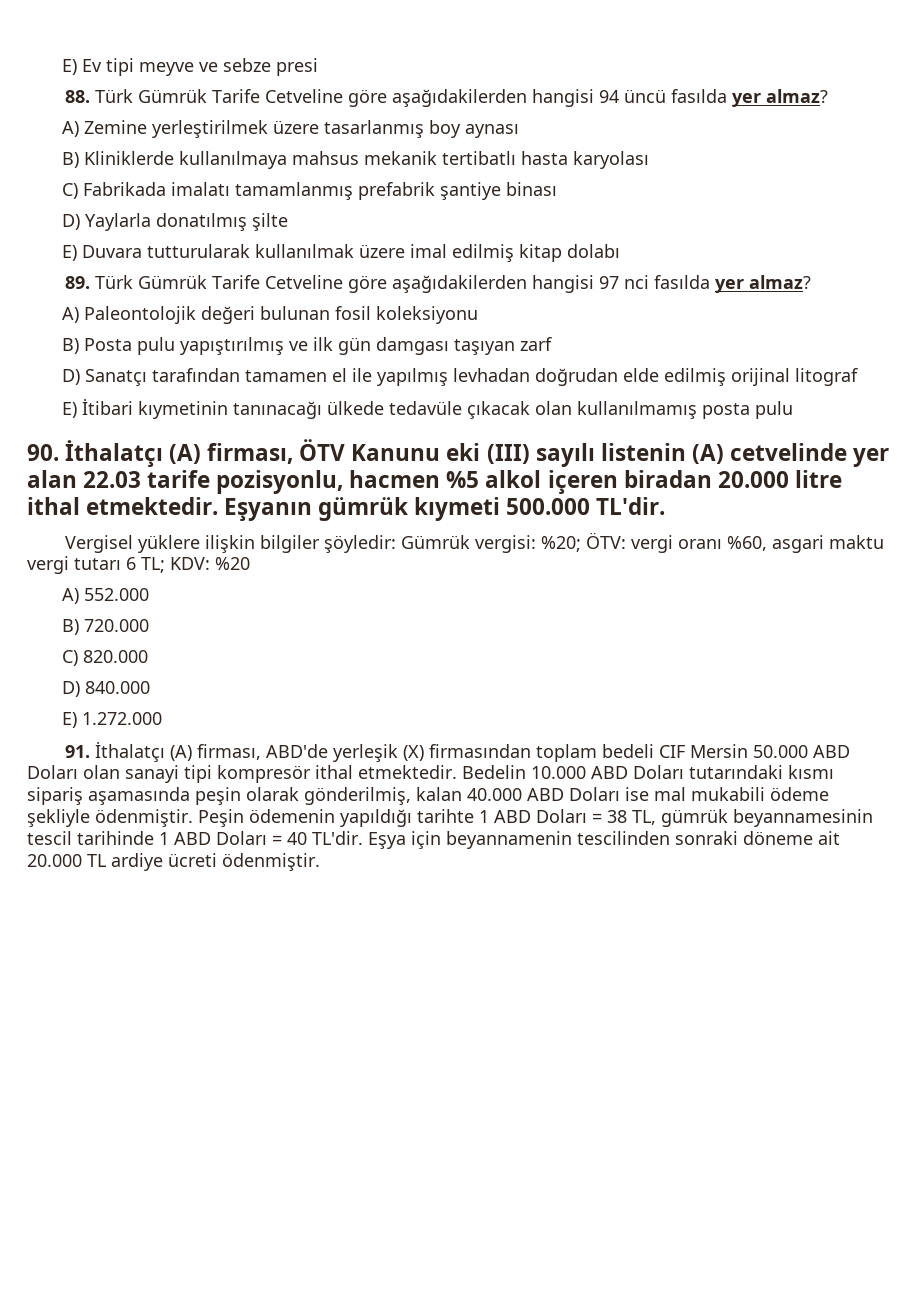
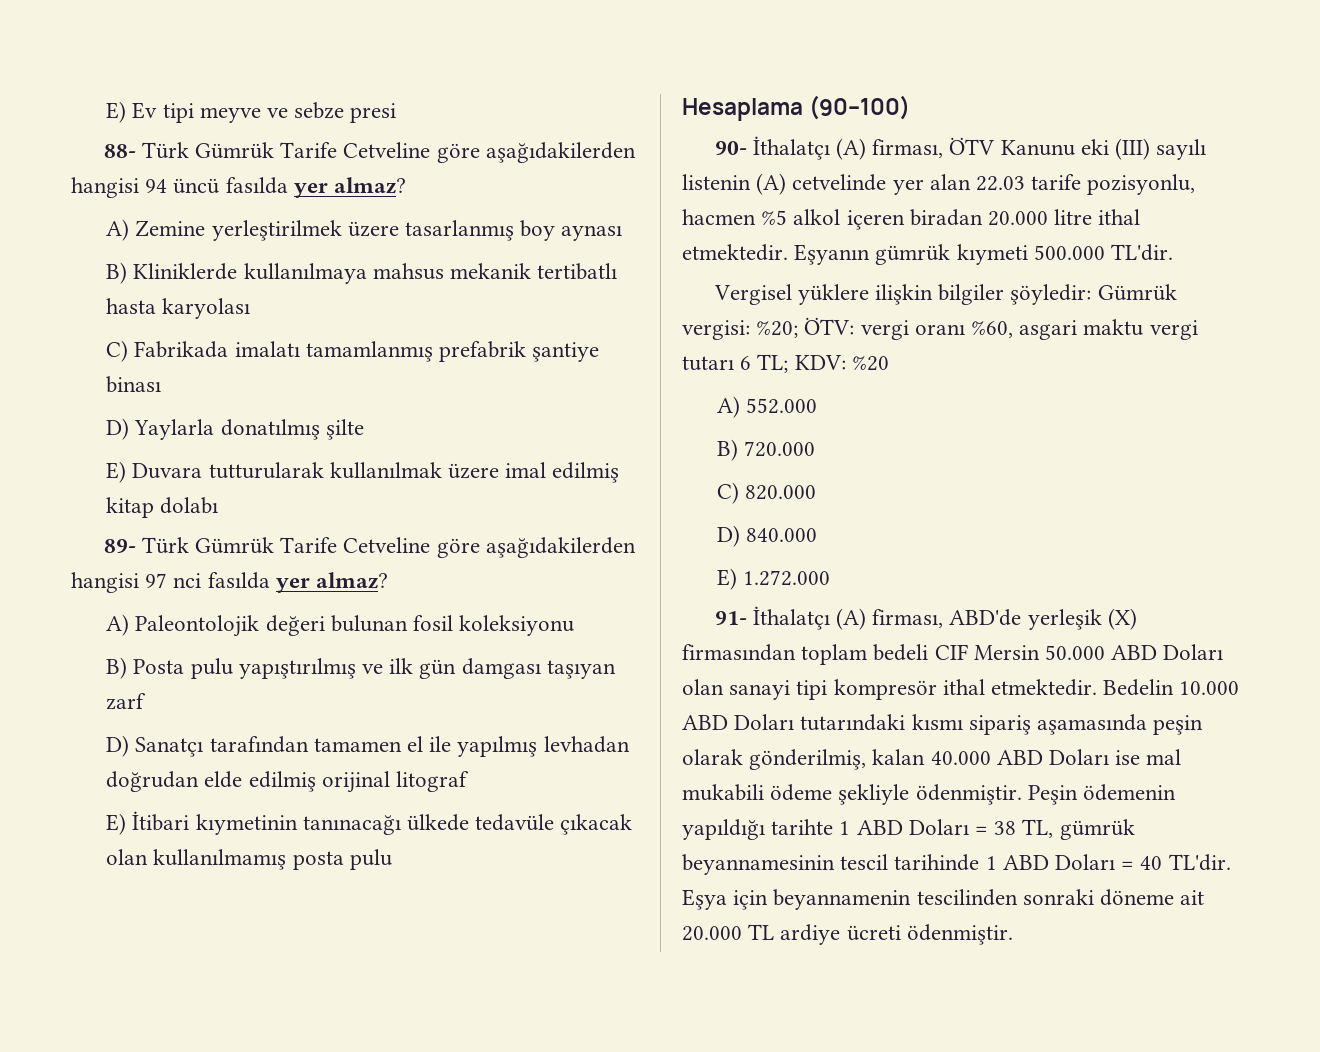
[65,90,91,103] 88. -> [103,144,136,158] 88-
[65,276,91,289] 89. -> [103,539,136,553] 89-
[27,444,59,461] 90. -> [682,95,911,121] [714,141,747,155] Hesaplama (90–100) // 90-
[65,745,91,758] 91. -> [714,611,747,625] 91-

